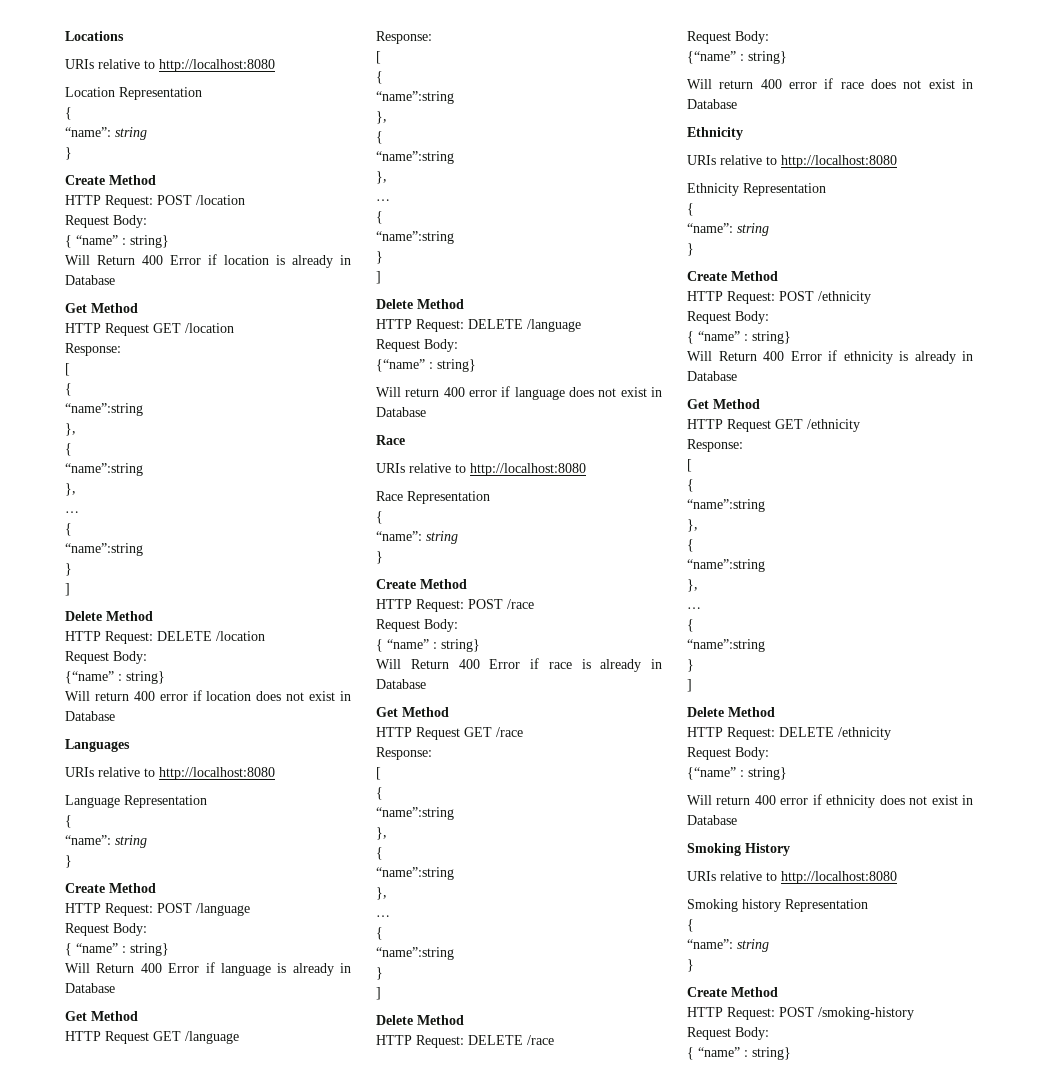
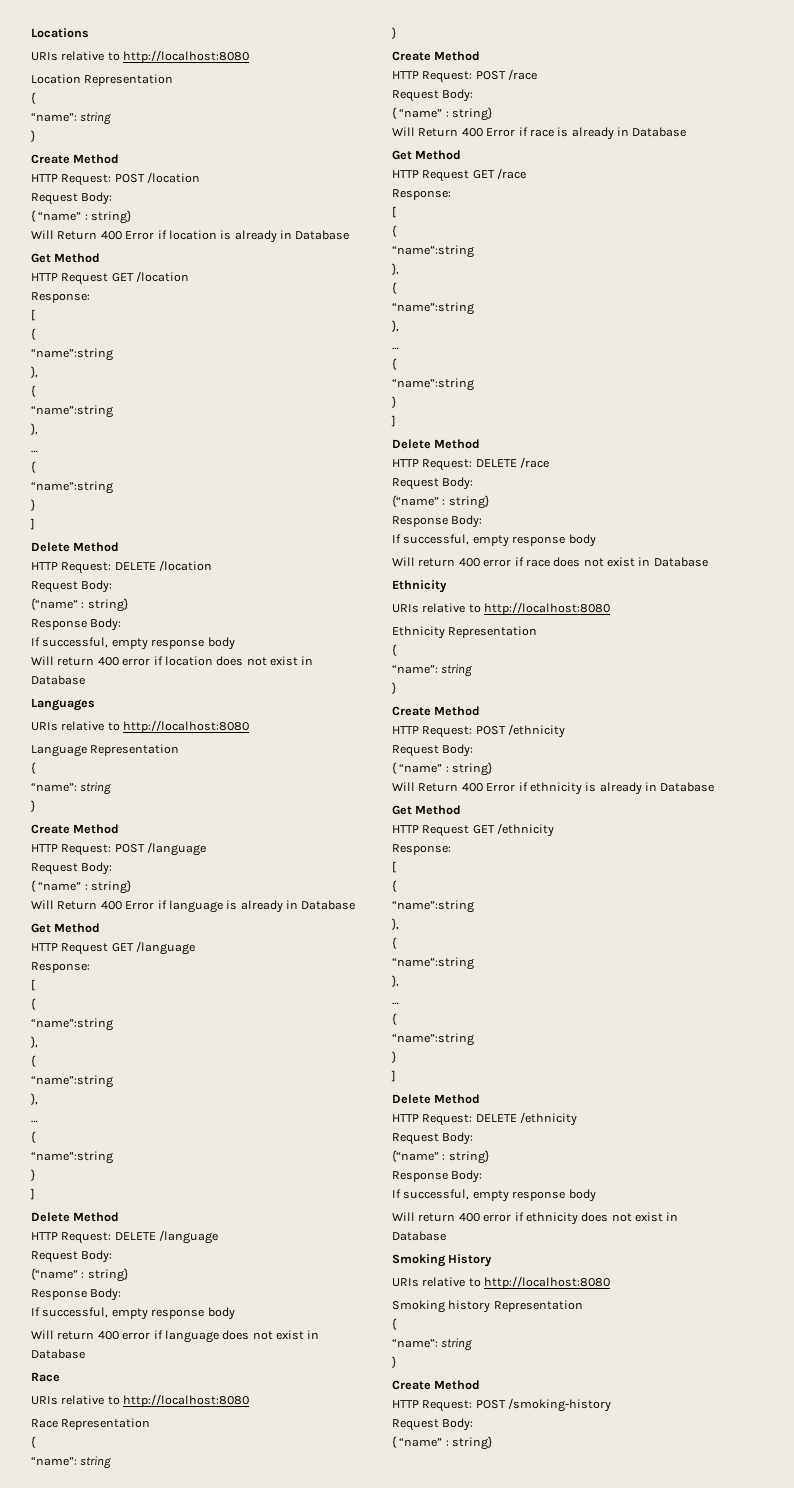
(165, 677) none -> [31,618,122,631] [31,637,235,650] // Response Body: // If successful, empty response body
(476, 365) none -> [31,1288,122,1301] [31,1307,235,1320] // Response Body: // If successful, empty response body
(787, 57) none -> [392,515,483,528] [392,534,596,547] // Response Body: // If successful, empty response body
(787, 773) none -> [392,1170,483,1183] [392,1189,596,1202] // Response Body: // If successful, empty response body

